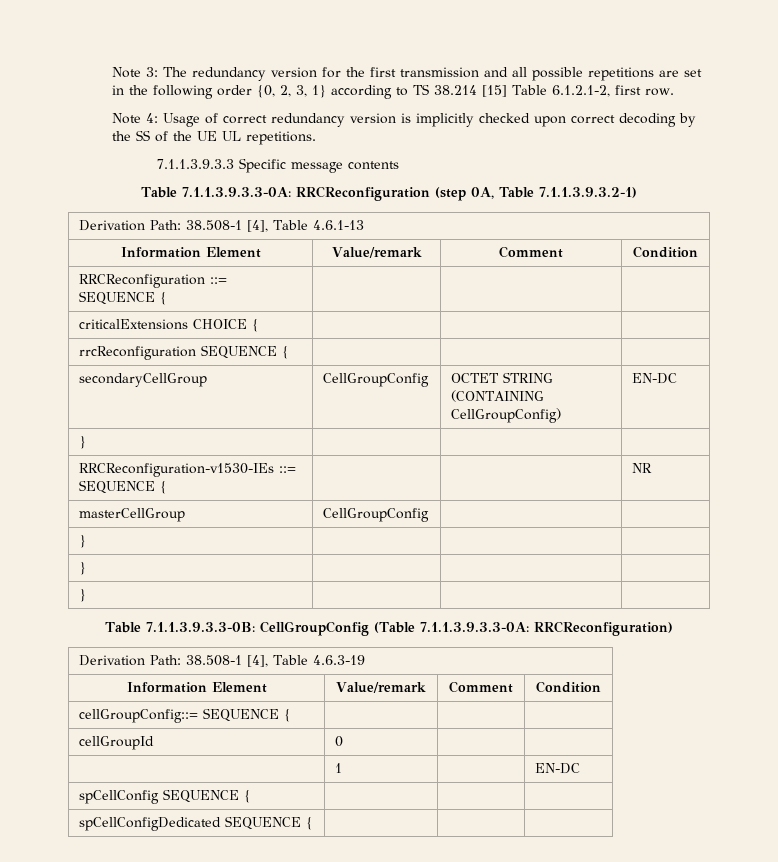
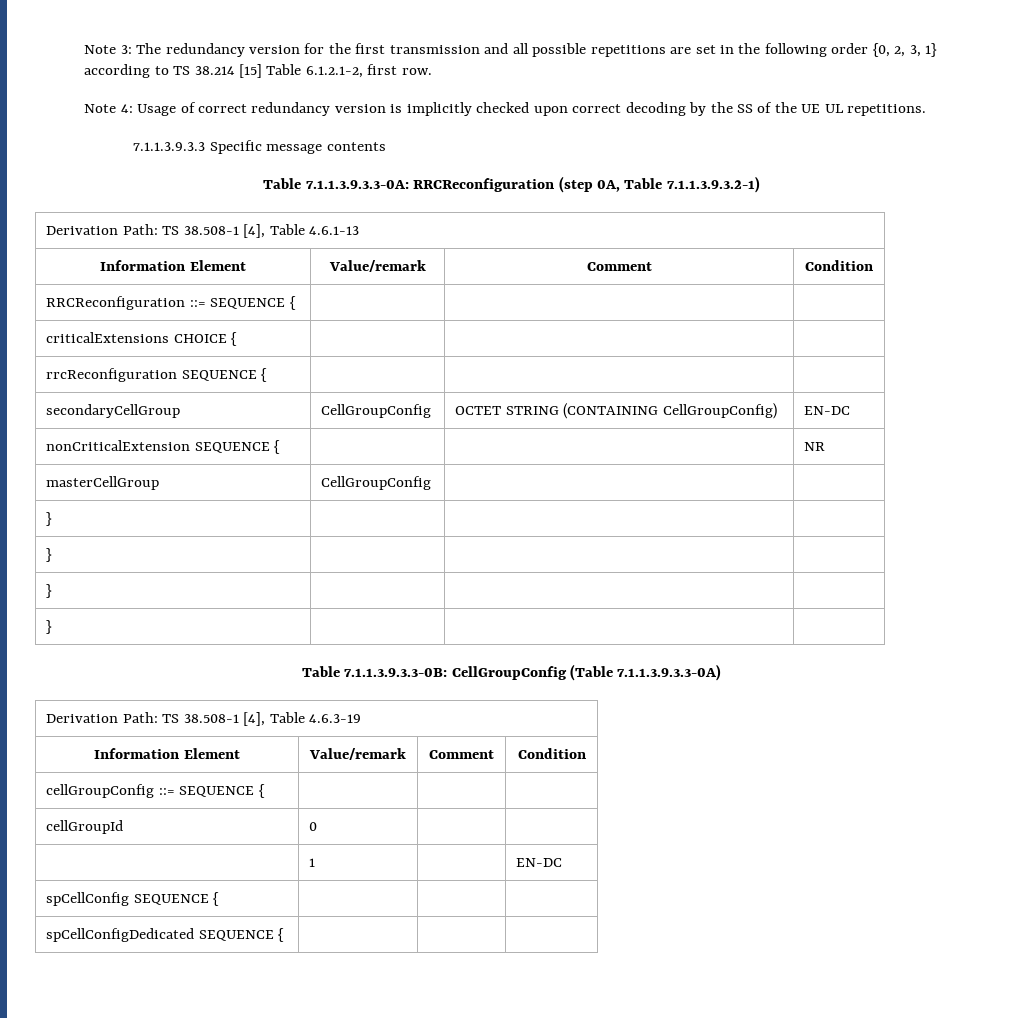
(181, 225) none -> [162,226,180,235] TS
[78,436,86,449] [78,463,296,477] } | | | // RRCReconfiguration-v1530-IEs ::= -> [46,440,191,451] nonCriticalExtension
(86, 595) none -> [46,620,53,634] // } | | |
[419,621,673,636] [78,655,181,666] 7.1.1.3.9.3.3-0A: RRCReconfiguration) // Derivation Path: -> [617,664,722,681] [46,712,180,723] 7.1.1.3.9.3.3-0A) // Derivation Path: TS
[78,709,198,723] cellGroupConfig::= -> [46,784,175,798] cellGroupConfig ::=

